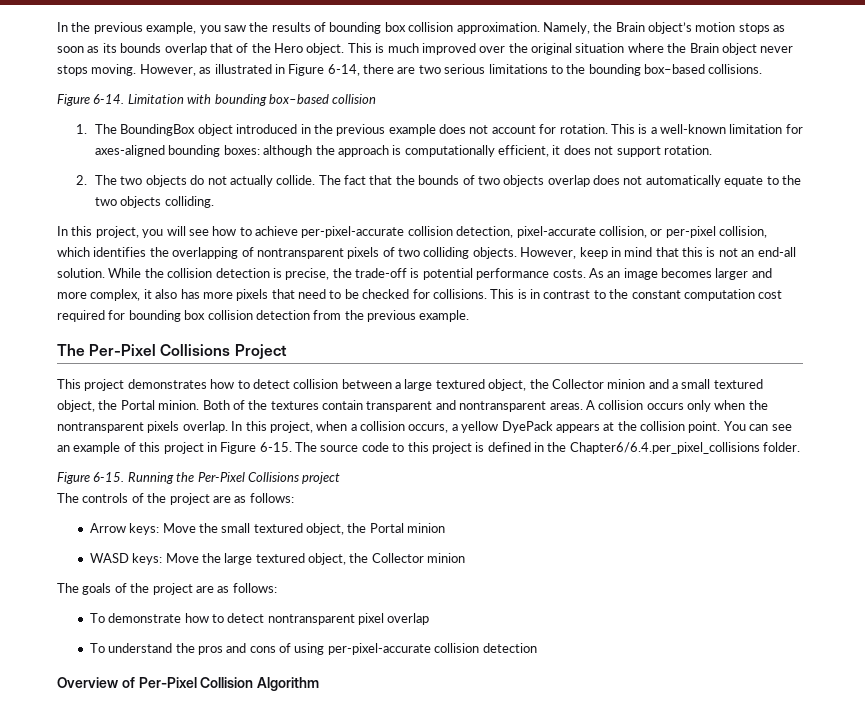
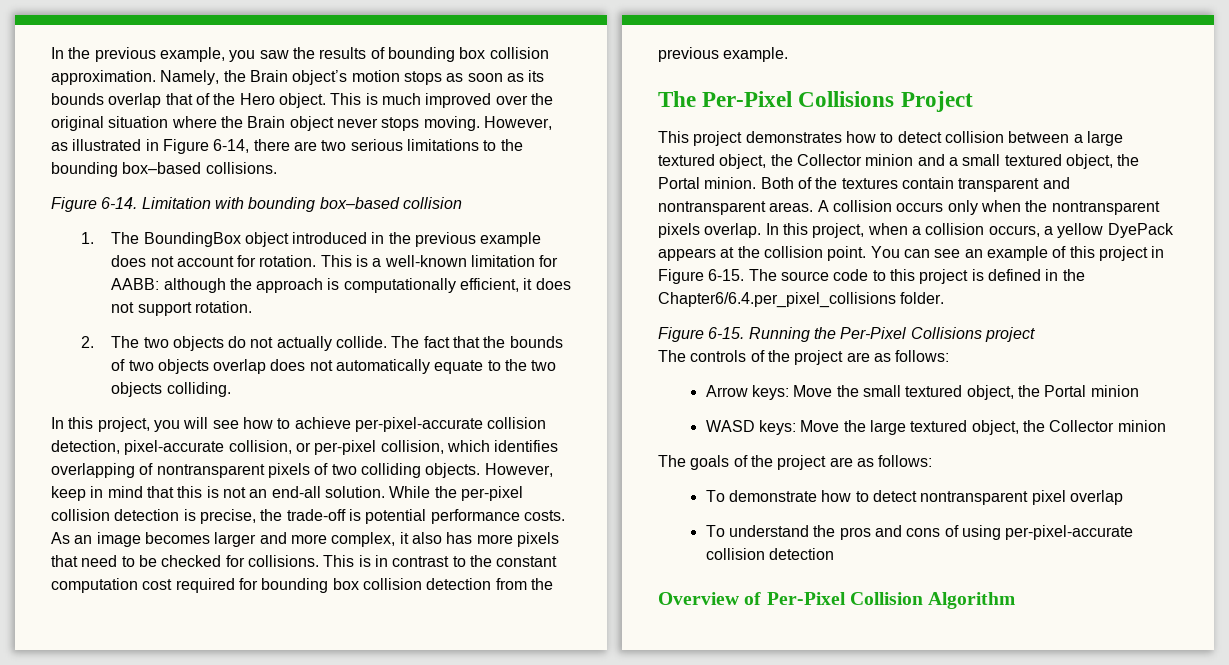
[94,145,260,157] axes-aligned bounding boxes: -> [111,278,160,290] AABB:
[149,247,169,257] the -> (559, 446) none
(164, 273) none -> [460,486,523,501] per-pixel

